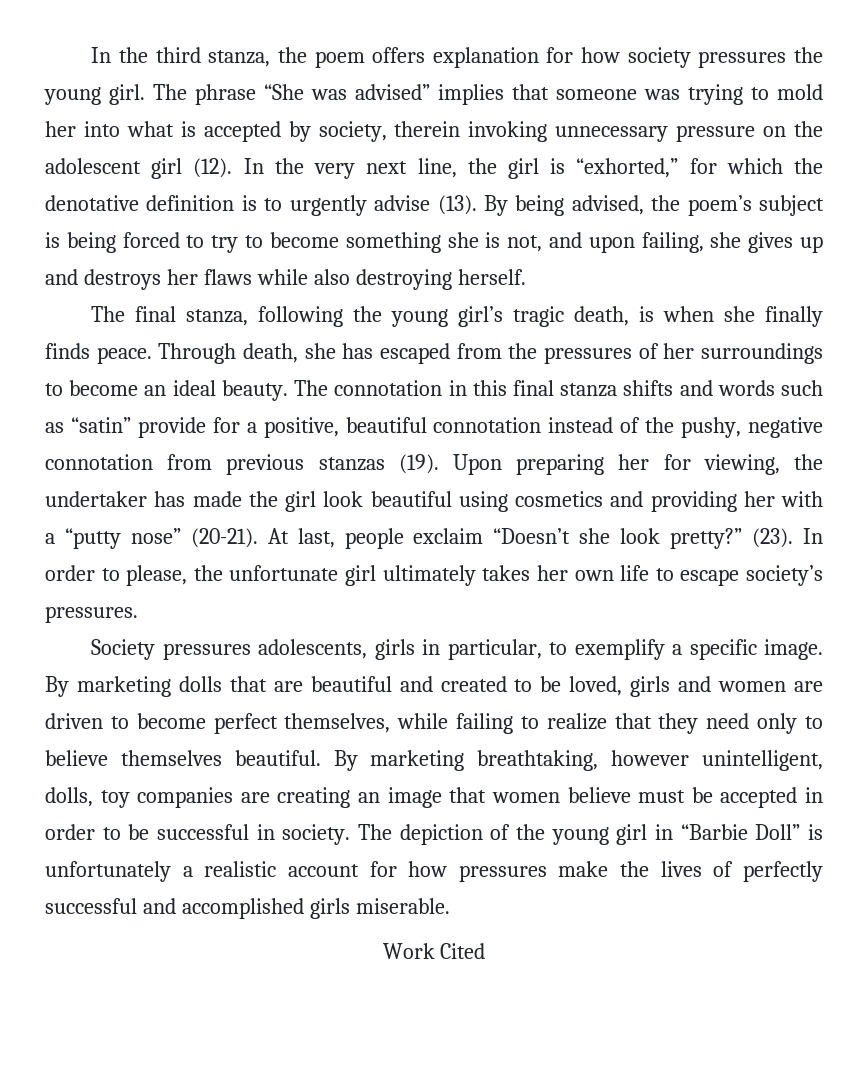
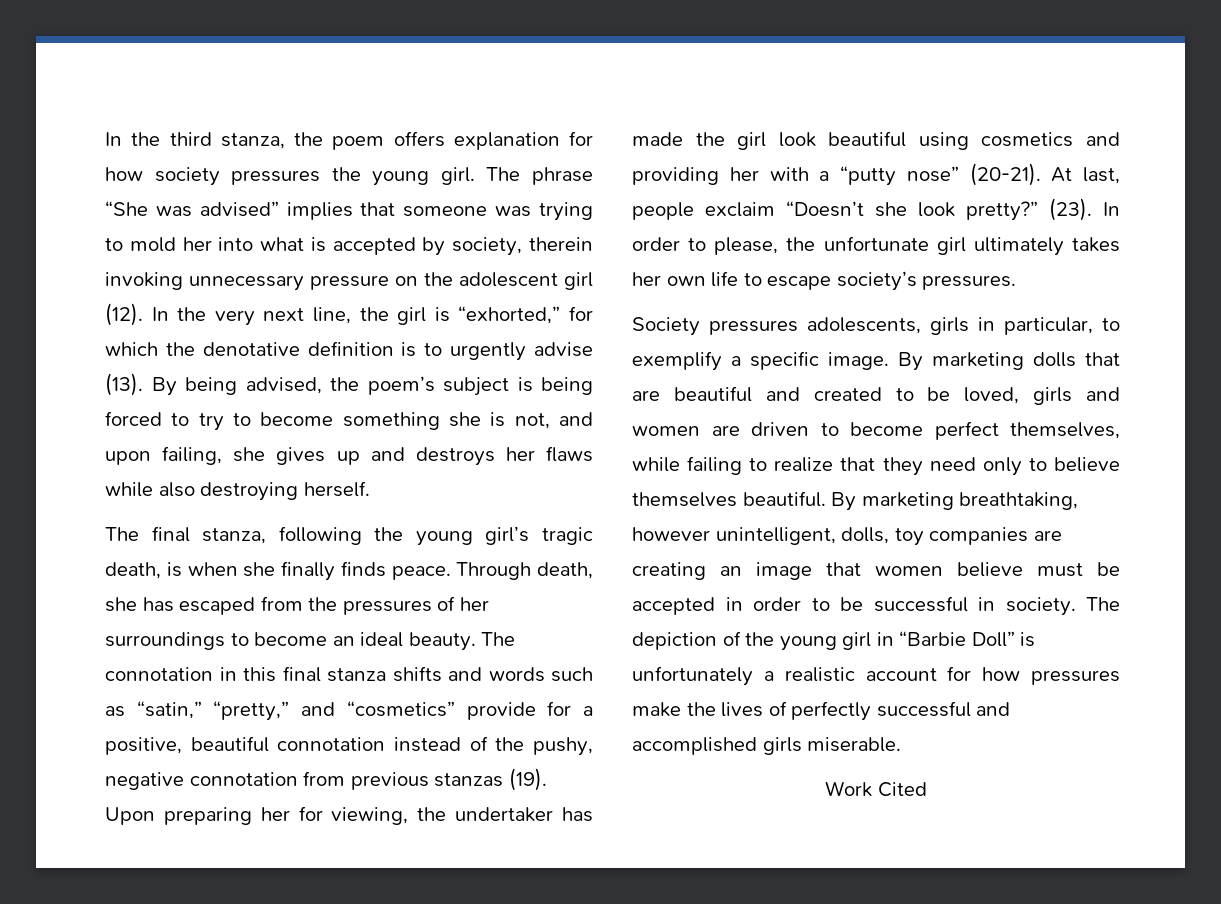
[70,417,131,433] “satin” -> [136,701,455,721] “satin,” “pretty,” and “cosmetics”

